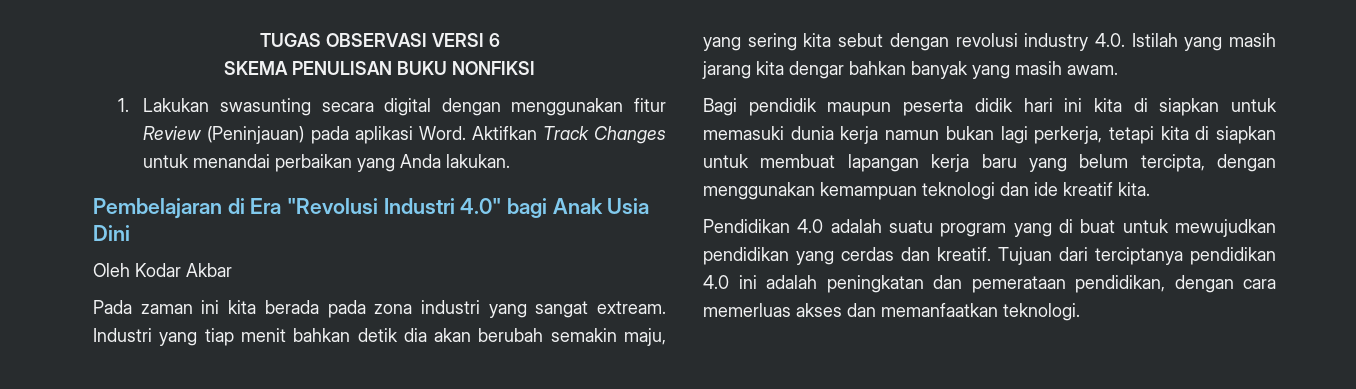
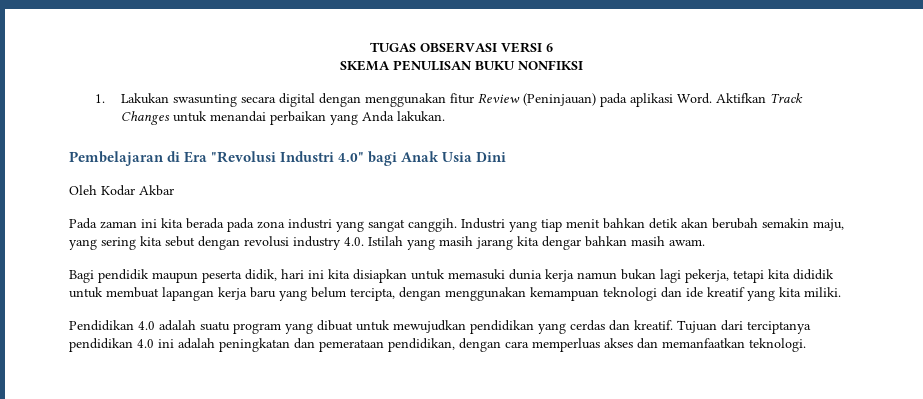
[597,301,666,314] extream. -> [408,218,457,232] canggih.
[403,328,427,342] dia -> (678, 223) none
[911,61,1010,79] banyak yang -> (627, 241) none
[974,98,1013,112] didik -> [245,269,277,281] didik,
[1133,98,1220,116] di siapkan -> [353,269,407,283] disiapkan
[1034,126,1103,144] perkerja, -> [685,269,729,283] pekerja,
[1195,126,1276,144] di siapkan -> [793,269,834,280] dididik
[1118,182,1150,196] kita. -> [747,287,841,301] yang kita miliki.
[1059,219,1116,233] di buat -> [317,320,353,331] dibuat
[703,303,791,317] memerluas -> [532,338,600,352] memperluas

